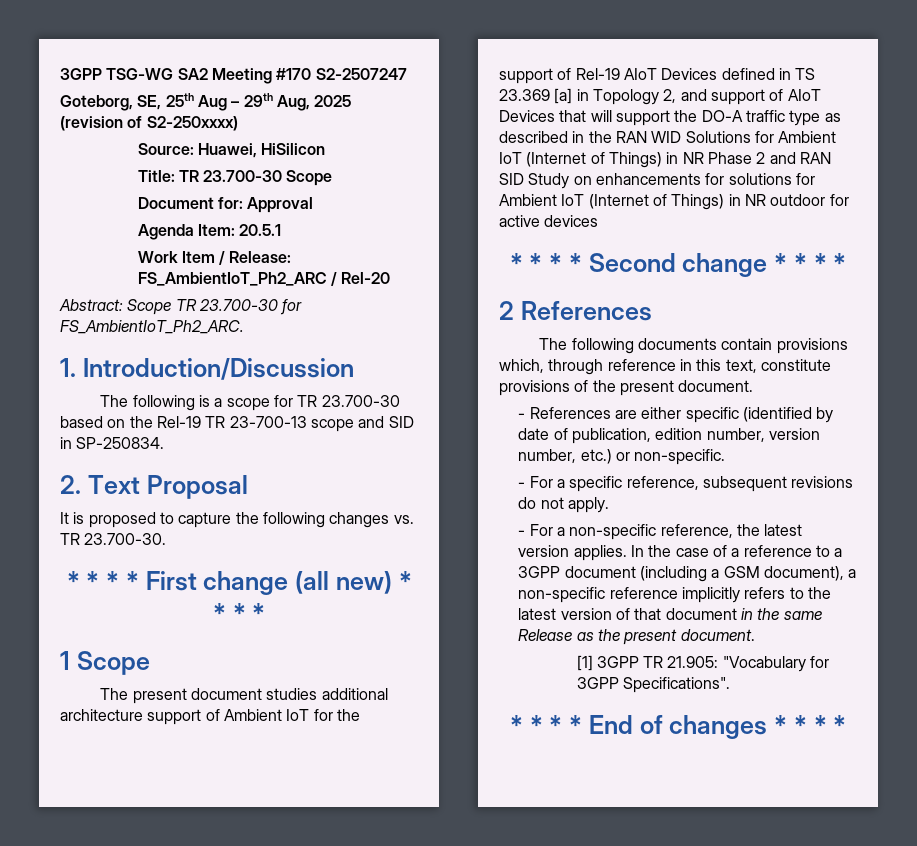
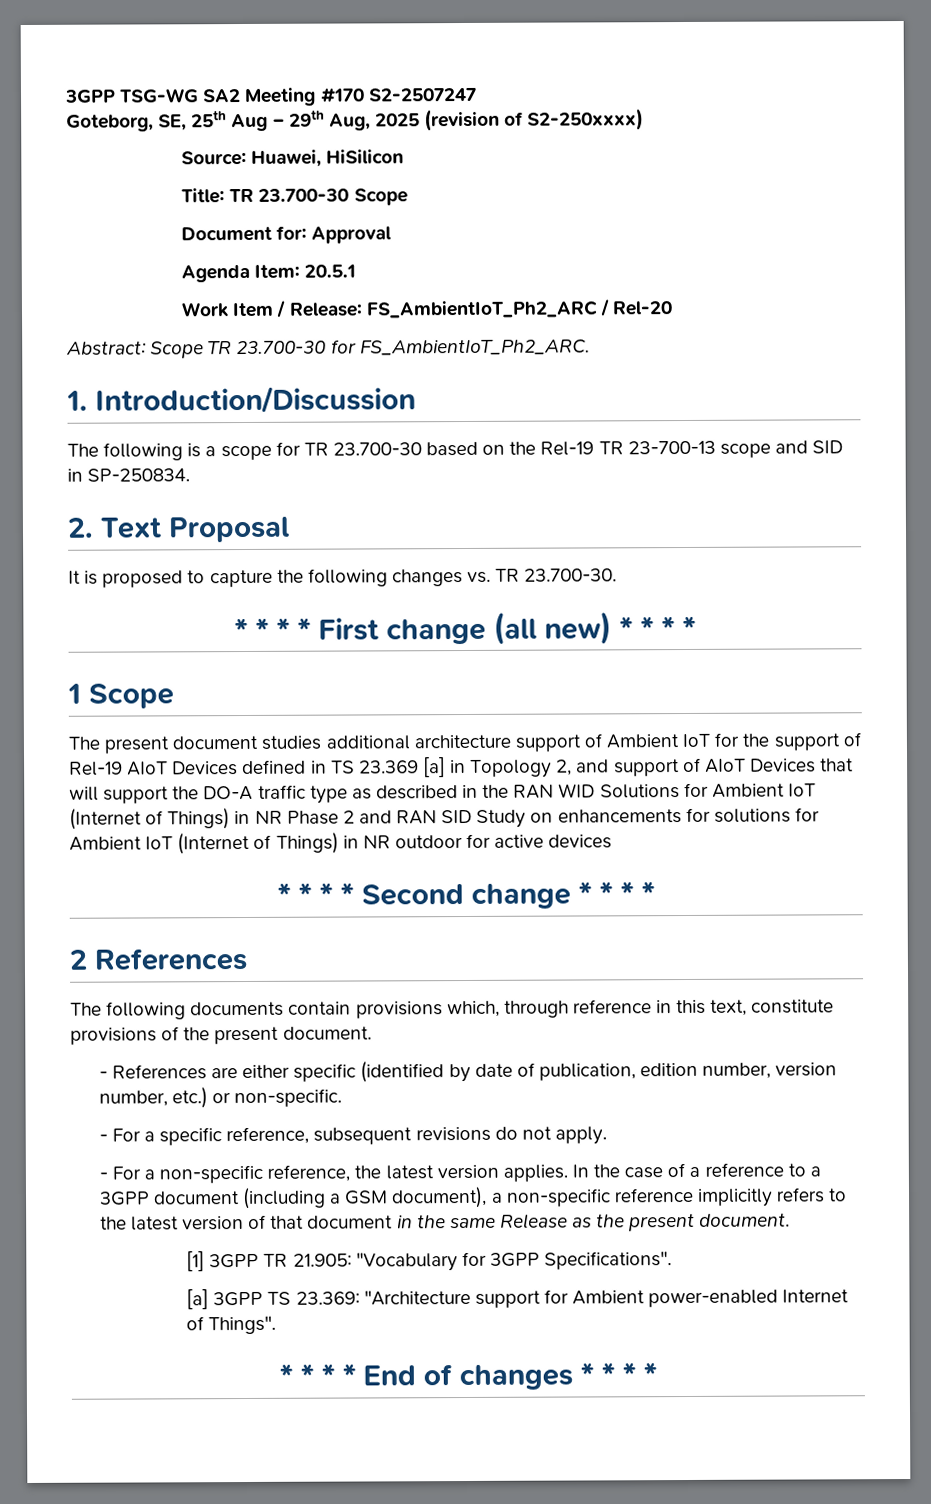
(730, 685) none -> [186,1289,850,1310] [186,1315,277,1335] // [a] 3GPP TS 23.369: "Architecture support for Ambient power-enabled Internet of Things".

